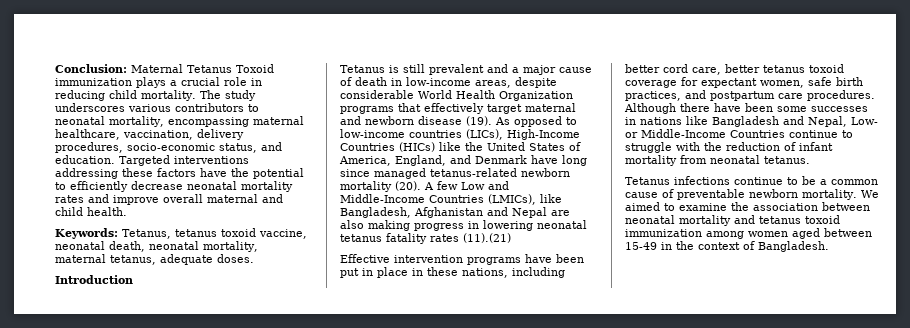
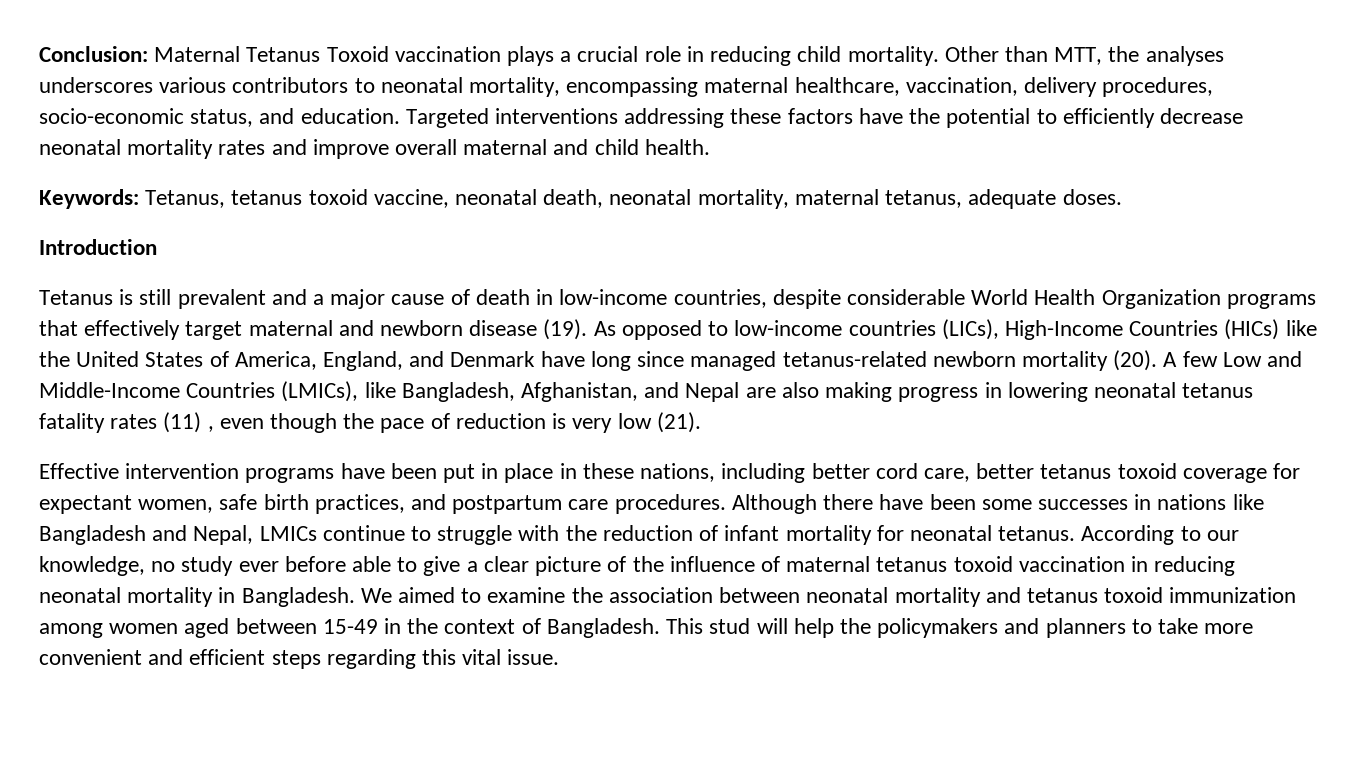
[55,78,132,86] immunization -> [394,46,501,62] vaccination
[199,90,256,101] The study -> [944,46,1224,66] Other than MTT, the analyses
[475,80,511,88] areas, -> [673,289,767,308] countries,
[414,207,483,218] Afghanistan -> [521,382,639,402] Afghanistan,
[463,233,511,243] (11).(21) -> [163,412,701,433] (11) , even though the pace of reduction is very low (21).
[851,117,878,125] [625,129,785,138] Low- or Middle-Income Countries -> [259,526,317,541] LMICs
[680,155,707,164] from -> [876,525,904,541] for
[625,176,878,185] [625,189,857,200] // Tetanus infections continue to be a common cause of preventable newborn mortality. -> [1081,525,1239,545] [39,556,1236,576] [39,587,355,607] According to our knowledge, no study ever before able to give a clear picture of the influence of maternal tetanus toxoid vaccination in reducing neonatal mortality in Bangladesh.
(829, 246) none -> [666,618,1254,638] [39,649,560,669] This stud will help the policymakers and planners to take more convenient and efficient steps regarding this vital issue.

